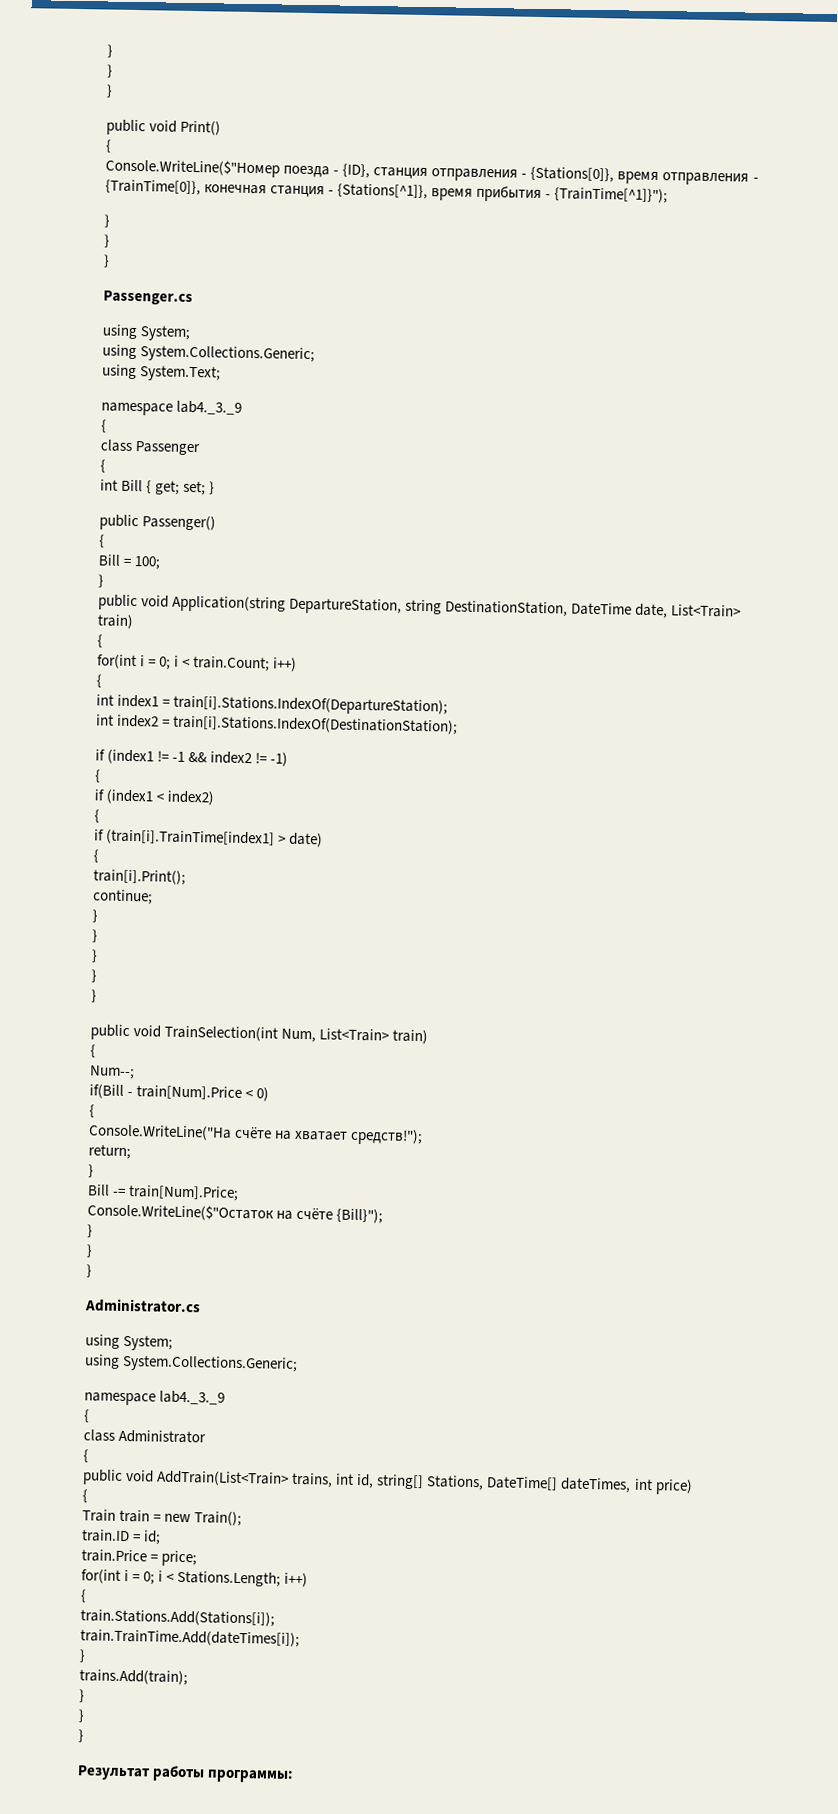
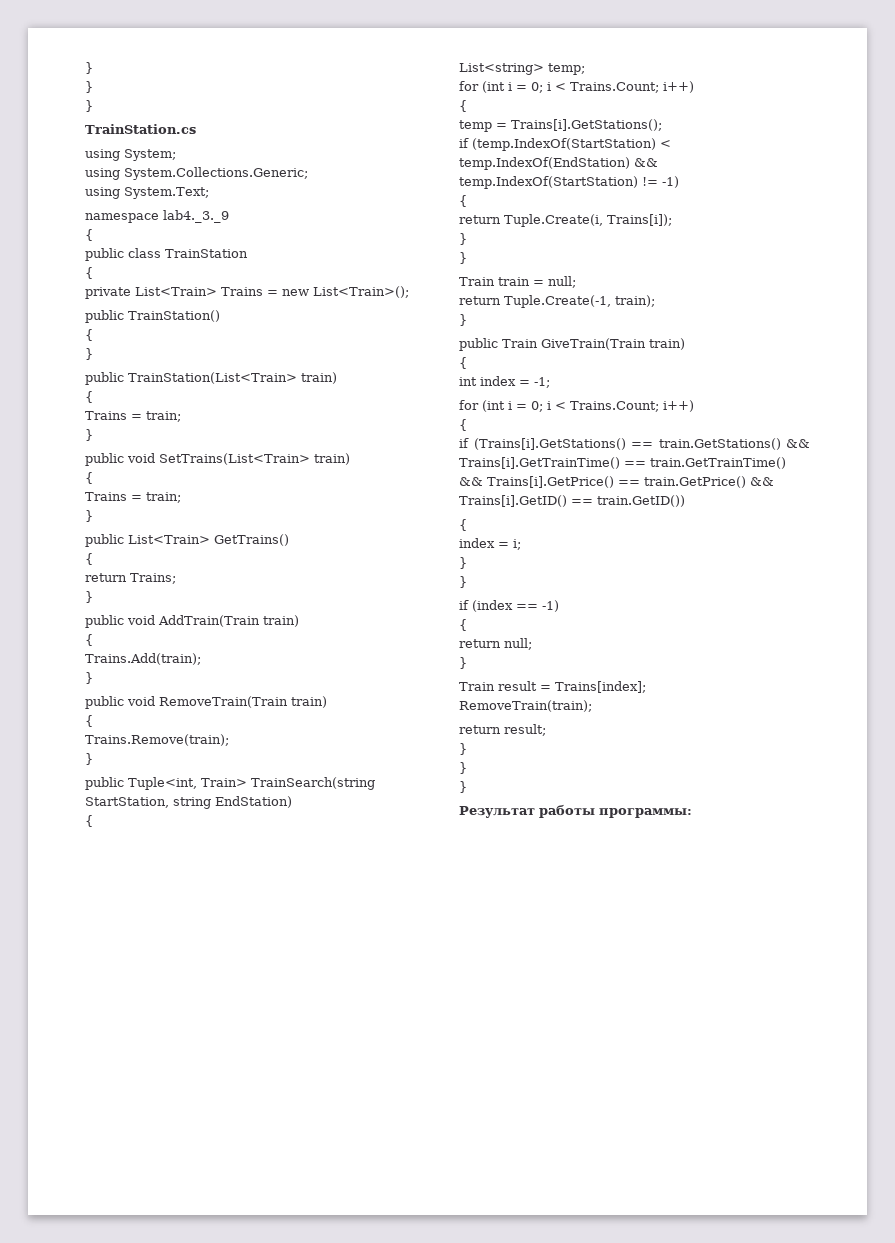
[107,44,113,58] [107,64,113,78] [106,84,113,98] [106,119,222,136] [105,139,112,153] [105,158,759,186] [105,179,669,204] [104,214,110,228] [104,234,110,248] [104,254,110,268] [103,290,193,305] } // } // } // public void Print() // { // Console.WriteLine($"Номер поезда - {ID}, станция отправления - {Stations[0]}, время отправления - {TrainTime[0]}, конечная станция - {Stations[^1]}, время прибытия - {TrainTime[^1]}"); // } // } // } // Passenger.cs -> [85,62,93,74] [85,81,93,93] [85,100,93,112] [85,124,196,134] } // } // } // TrainStation.cs
[100,439,201,456] [100,459,106,473] [100,479,216,496] [99,514,217,531] [99,534,105,548] [98,554,162,570] [98,574,104,588] [98,594,742,619] [97,614,134,630] [97,634,103,648] [97,654,298,672] [96,674,102,688] [96,694,449,716] [96,714,459,735] [95,749,289,767] [95,769,101,783] [94,789,215,806] [94,809,100,823] [94,829,324,848] [93,849,99,863] [93,869,186,885] [93,889,153,905] [92,909,98,923] [92,929,98,943] [91,949,98,963] [91,969,97,983] [91,989,97,1003] [90,1024,429,1045] [90,1044,96,1058] [89,1065,135,1080] [89,1084,270,1102] [89,1104,95,1118] [88,1124,424,1146] [88,1144,131,1160] [88,1164,94,1178] [87,1184,240,1201] [87,1203,384,1224] [87,1224,93,1238] [86,1244,93,1258] [86,1264,92,1278] [84,1298,201,1314] [85,1334,174,1351] [84,1354,299,1373] [84,1390,226,1406] [84,1409,90,1423] [83,1429,207,1444] [83,1449,89,1463] [82,1469,693,1495] [82,1489,88,1503] [82,1509,243,1527] [81,1529,162,1545] [81,1549,198,1567] [81,1569,309,1588] [80,1589,87,1603] [80,1609,275,1627] [80,1629,300,1648] [79,1649,86,1663] [79,1669,188,1686] class Passenger // { // int Bill { get; set; } // public Passenger() // { // Bill = 100; // } // public void Application(string DepartureStation, string DestinationStation, DateTime date, List<Train> train) // { // for(int i = 0; i < train.Count; i++) // { // int index1 = train[i].Stations.IndexOf(DepartureStation); // int index2 = train[i].Stations.IndexOf(DestinationStation); // if (index1 != -1 && index2 != -1) // { // if (index1 < index2) // { // if (train[i].TrainTime[index1] > date) // { // train[i].Print(); // continue; // } // } // } // } // } // public void TrainSelection(int Num, List<Train> train) // { // Num--; // if(Bill - train[Num].Price < 0) // { // Console.WriteLine("На счёте на хватает средств!"); // return; // } // Bill -= train[Num].Price; // Console.WriteLine($"Остаток на счёте {Bill}"); // } // } // } // Administrator.cs // using System; // using System.Collections.Generic; // namespace lab4._3._9 // { // class Administrator // { // public void AddTrain(List<Train> trains, int id, string[] Stations, DateTime[] dateTimes, int price) // { // Train train = new Train(); // train.ID = id; // train.Price = price; // for(int i = 0; i < Stations.Length; i++) // { // train.Stations.Add(Stations[i]); // train.TrainTime.Add(dateTimes[i]); // } // trains.Add(train); -> [85,248,248,261] [85,267,93,279] [85,286,409,299] [85,310,220,323] [85,329,93,341] [85,348,93,360] [85,372,337,385] [85,391,93,403] [85,411,181,422] [85,429,93,441] [85,453,350,466] [85,472,93,484] [85,492,181,503] [85,510,93,522] [85,534,289,547] [85,553,93,565] [85,573,176,584] [85,591,93,603] [85,615,299,628] [85,634,93,646] [85,653,201,665] [85,672,93,684] [85,696,327,709] [85,715,93,727] [85,734,229,746] [85,753,93,765] [85,777,375,790] [85,796,292,809] [85,815,93,827] [459,63,585,75] [459,81,694,93] [459,100,467,112] [459,119,662,132] [459,138,671,151] [459,157,658,170] [459,176,679,189] [459,195,467,207] [459,214,672,227] [459,233,467,245] [459,252,467,264] [459,276,576,288] [459,295,655,308] [459,314,467,326] [459,338,685,351] [459,357,467,369] [459,376,550,388] [459,400,694,412] [459,419,467,431] [459,438,810,450] [459,457,786,469] [459,476,774,488] [459,495,685,507] [459,519,467,531] [459,538,521,550] [459,557,467,569] [459,576,467,588] [459,600,559,612] [459,619,467,631] [459,638,532,650] [459,657,467,669] [459,681,646,693] [459,700,592,712] [459,724,546,736] public class TrainStation // { // private List<Train> Trains = new List<Train>(); // public TrainStation() // { // } // public TrainStation(List<Train> train) // { // Trains = train; // } // public void SetTrains(List<Train> train) // { // Trains = train; // } // public List<Train> GetTrains() // { // return Trains; // } // public void AddTrain(Train train) // { // Trains.Add(train); // } // public void RemoveTrain(Train train) // { // Trains.Remove(train); // } // public Tuple<int, Train> TrainSearch(string StartStation, string EndStation) // { // List<string> temp; // for (int i = 0; i < Trains.Count; i++) // { // temp = Trains[i].GetStations(); // if (temp.IndexOf(StartStation) < temp.IndexOf(EndStation) && temp.IndexOf(StartStation) != -1) // { // return Tuple.Create(i, Trains[i]); // } // } // Train train = null; // return Tuple.Create(-1, train); // } // public Train GiveTrain(Train train) // { // int index = -1; // for (int i = 0; i < Trains.Count; i++) // { // if (Trains[i].GetStations() == train.GetStations() && Trains[i].GetTrainTime() == train.GetTrainTime() && Trains[i].GetPrice() == train.GetPrice() && Trains[i].GetID() == train.GetID()) // { // index = i; // } // } // if (index == -1) // { // return null; // } // Train result = Trains[index]; // RemoveTrain(train); // return result;

